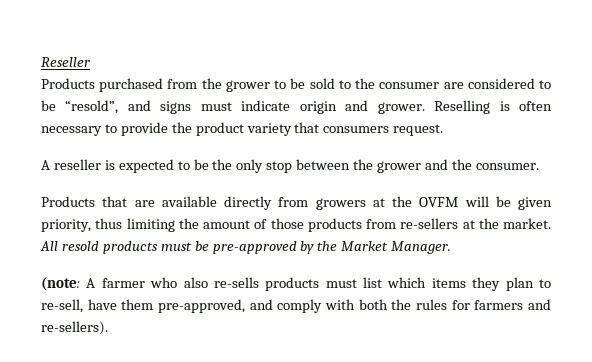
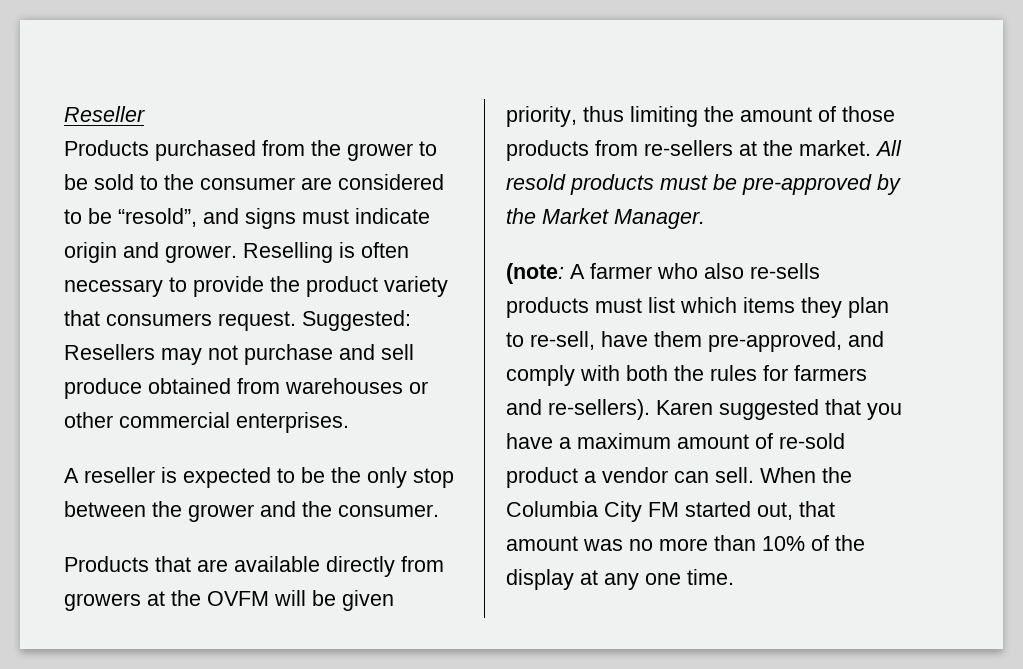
(444, 130) none -> [302,310,411,331] [64,344,414,365] [64,378,428,399] [64,412,349,433] Suggested: Resellers may not purchase and sell produce obtained from warehouses or other commercial enterprises.
(108, 328) none -> [656,399,902,420] [506,433,845,449] [506,467,852,488] [506,501,835,522] [506,535,865,551] [506,569,734,590] Karen suggested that you have a maximum amount of re-sold product a vendor can sell. When the Columbia City FM started out, that amount was no more than 10% of the display at any one time.

